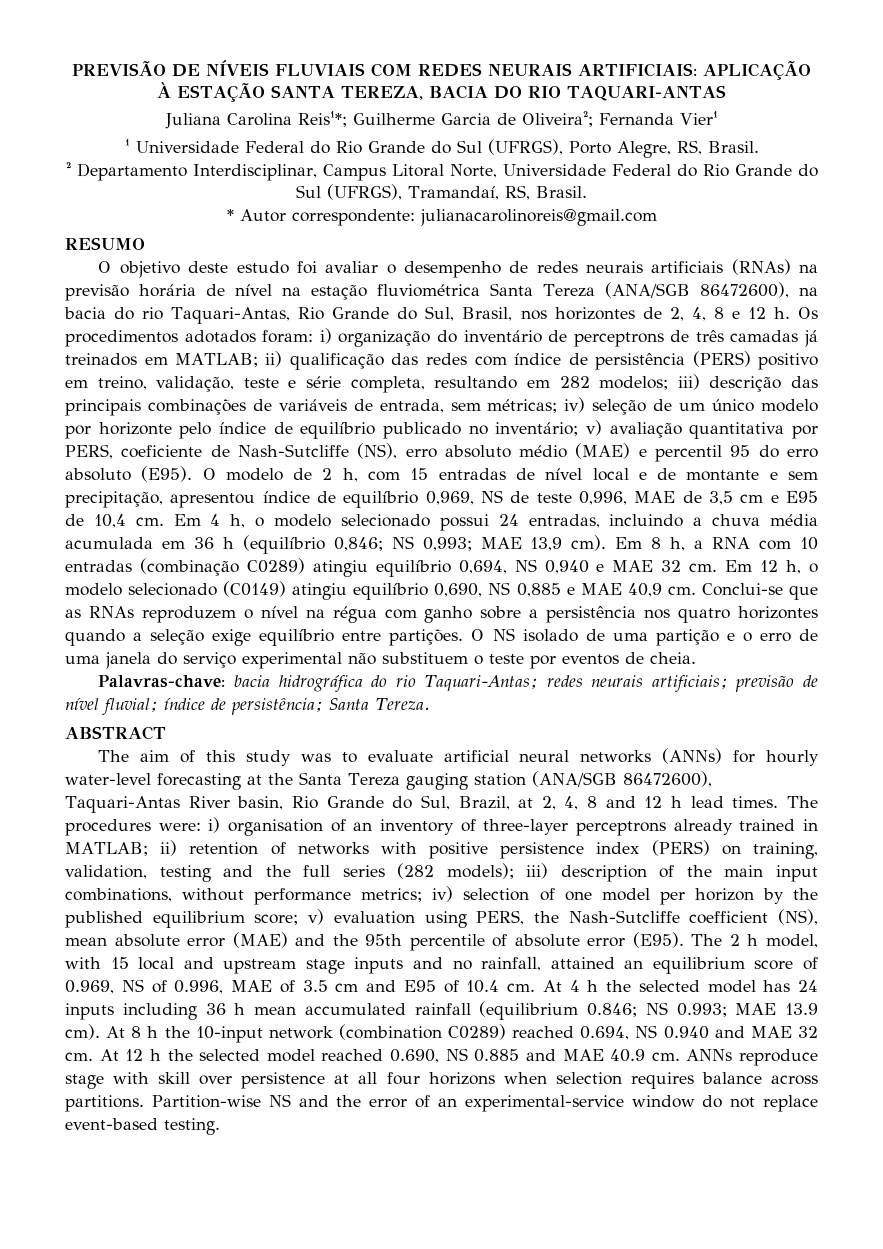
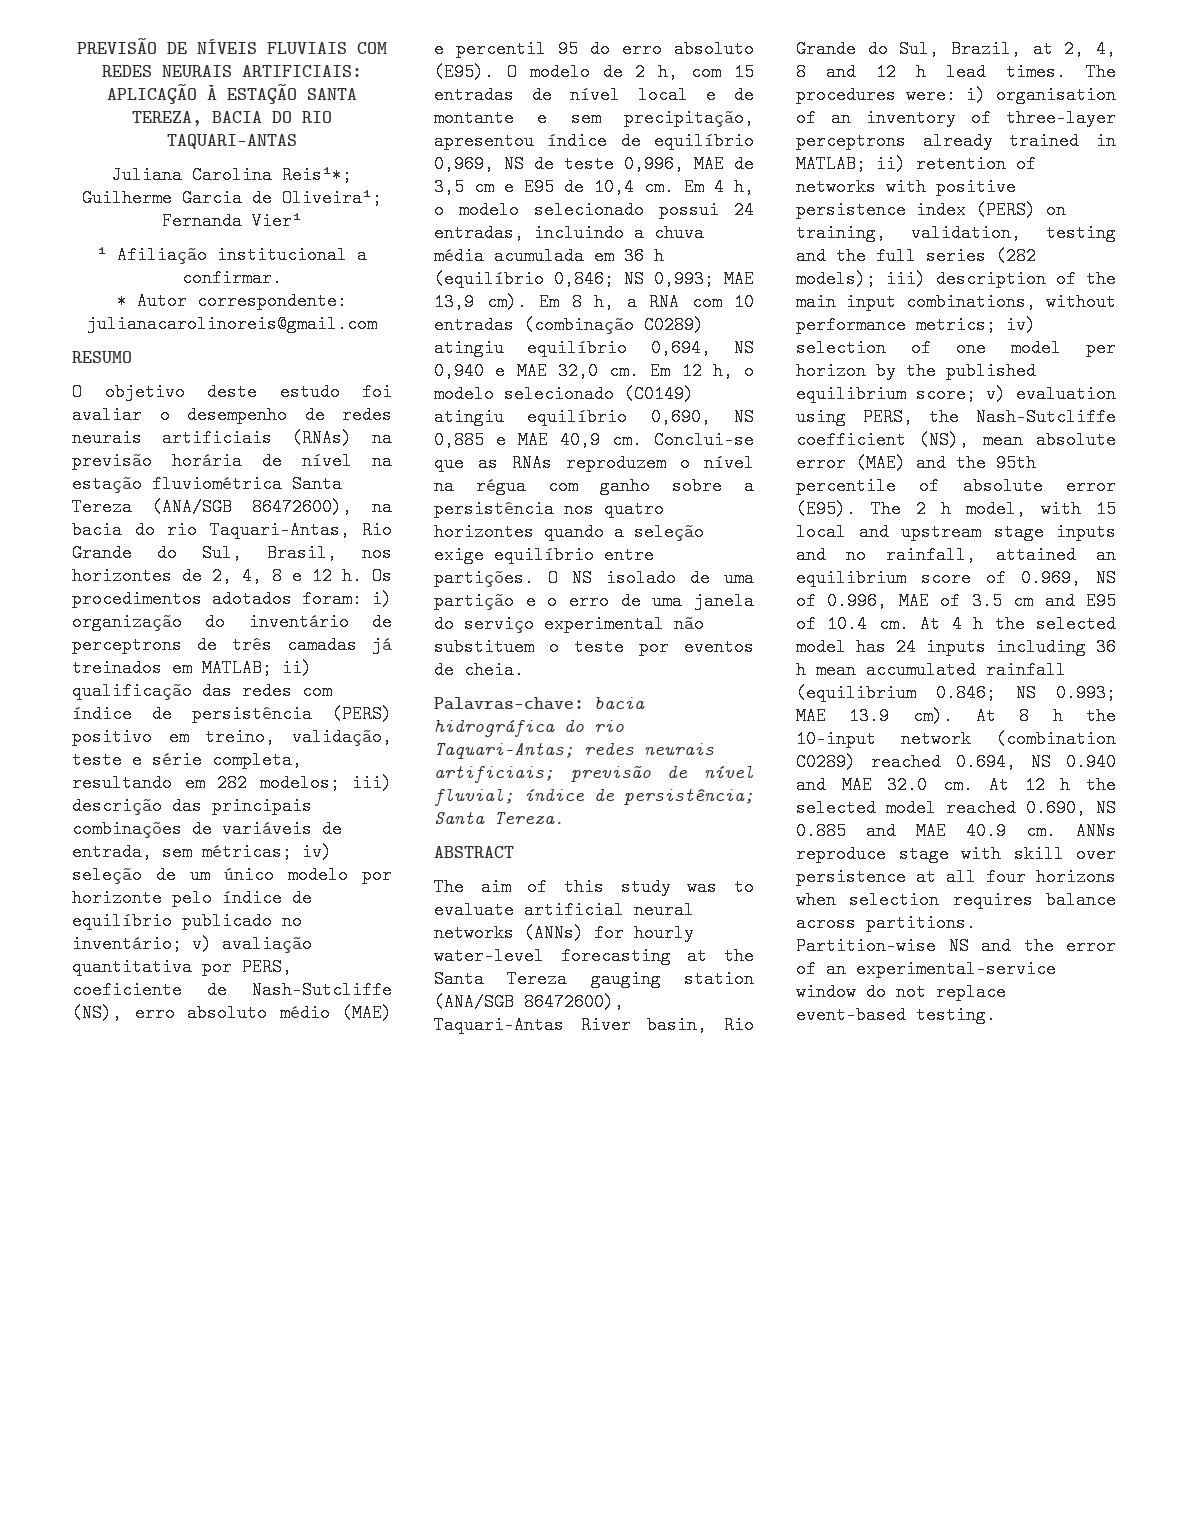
[521,110,593,127] Oliveira²; -> [282,189,382,207] Oliveira¹;
[135,139,759,158] [65,161,818,181] [296,184,587,200] Universidade Federal do Rio Grande do Sul (UFRGS), Porto Alegre, RS, Brasil. // ² Departamento Interdisciplinar, Campus Litoral Norte, Universidade Federal do Rio Grande do Sul (UFRGS), Tramandaí, RS, Brasil. -> [117,246,367,264] [182,269,282,287] Afiliação institucional a confirmar.
[661,560,682,572] 32 -> [557,362,598,380] 32,0
[798,1026,818,1038] 32 -> [887,776,928,794] 32.0

